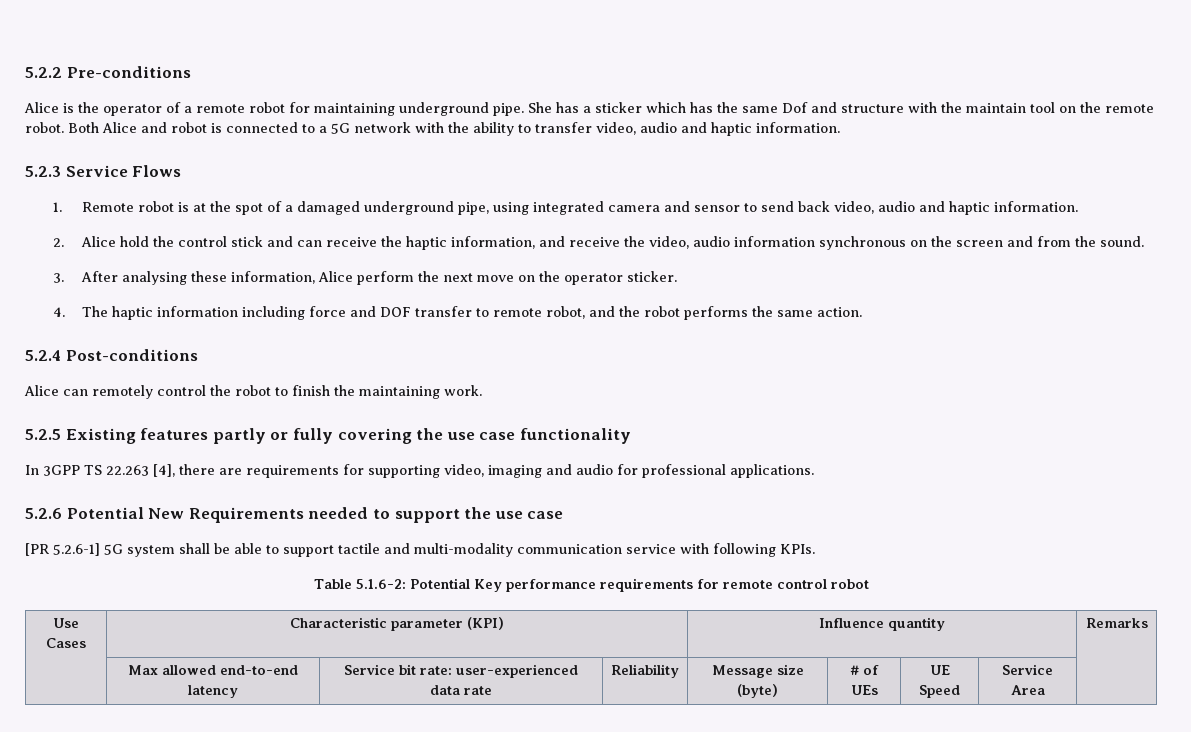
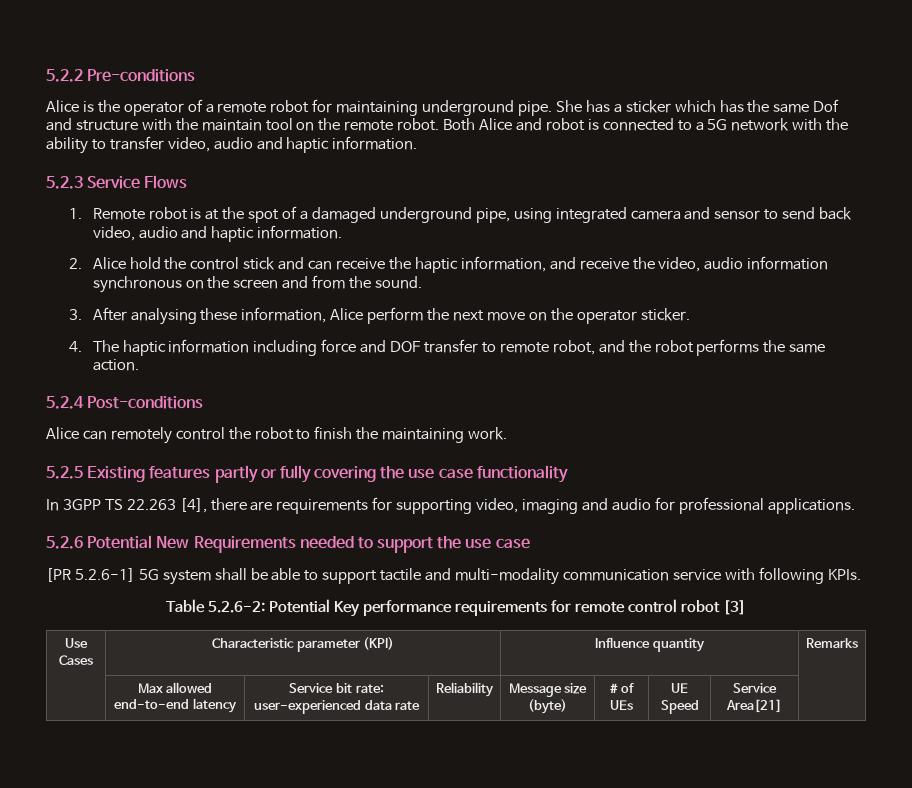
[355,579,406,589] 5.1.6-2: -> [208,601,266,613] 5.2.6-2:
(869, 584) none -> [722,600,746,615] [3]
[1010,685,1045,695] Area -> [726,699,782,713] Area[21]

